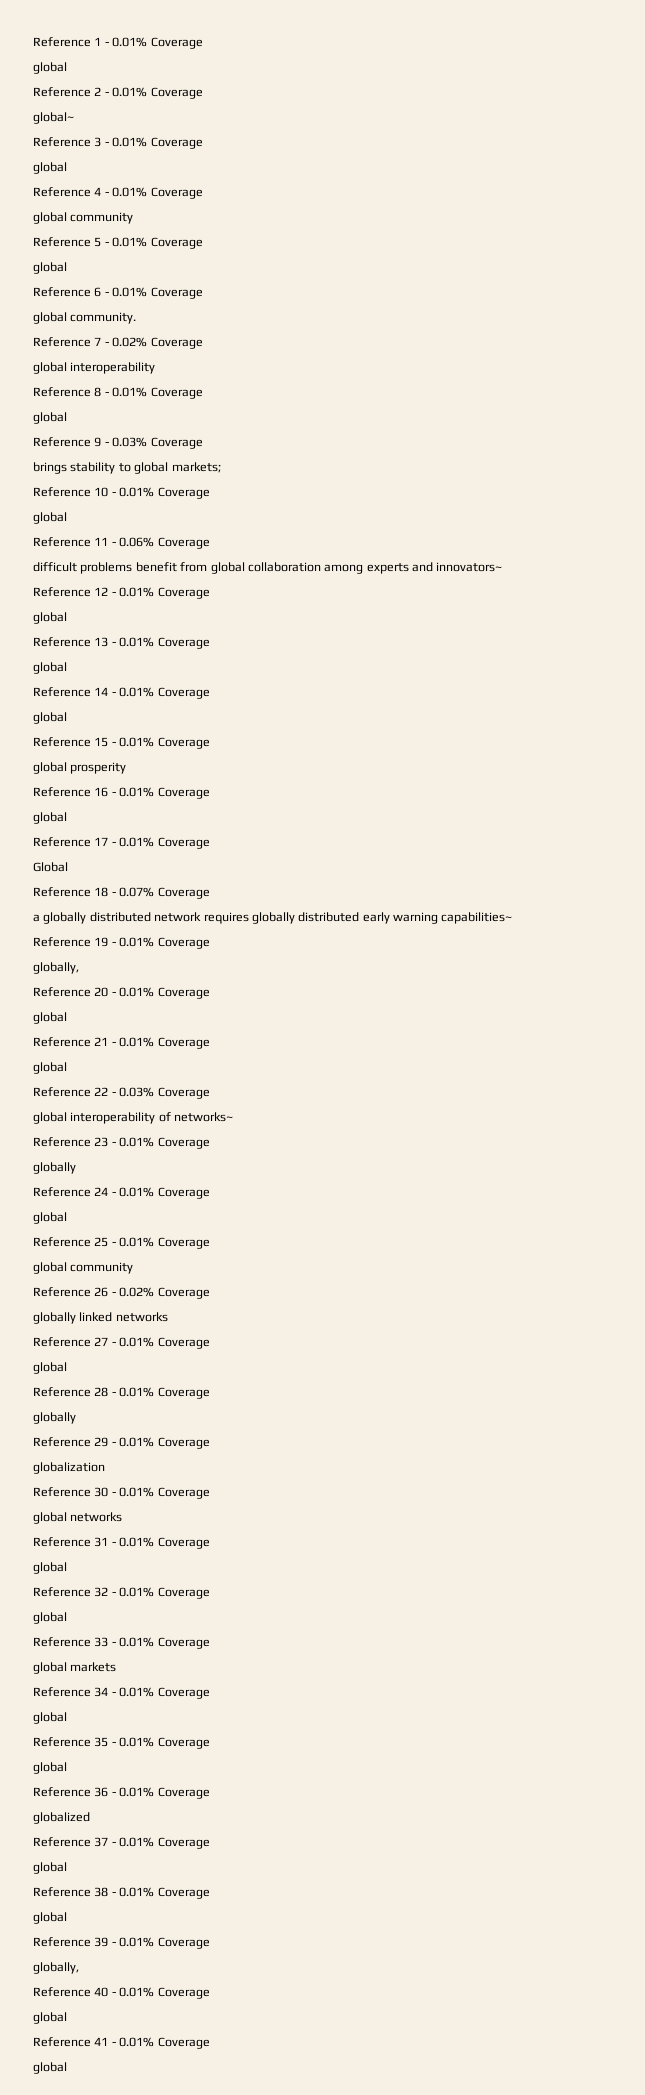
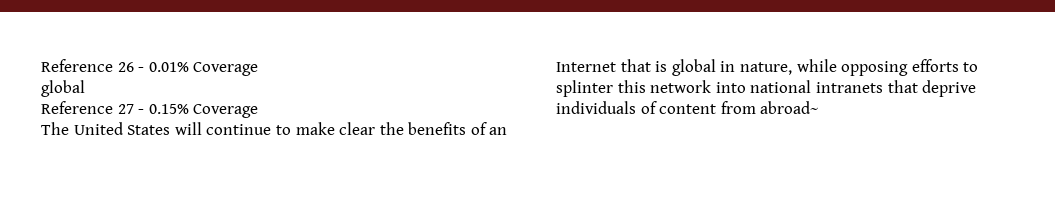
[33,37,203,49] [33,62,67,74] [33,87,203,99] [33,112,74,124] [33,137,203,149] [33,162,67,174] [33,187,203,199] [33,212,134,224] [33,237,203,249] [33,262,67,274] [33,287,203,299] [33,312,137,324] [33,337,203,349] [33,362,156,374] [33,387,203,399] [33,412,67,424] [33,437,203,449] [33,462,221,474] [33,487,210,499] [33,512,67,524] [33,537,210,549] [33,562,503,574] [33,587,210,599] [33,612,67,624] [33,637,210,649] [33,662,67,674] [33,687,210,699] [33,712,67,724] [33,737,210,749] [33,762,127,774] [33,787,210,799] [33,812,67,824] [33,837,210,849] [33,862,68,872] [33,887,210,899] [33,912,513,924] [33,937,210,949] [33,962,79,974] [33,987,210,999] [33,1012,67,1024] [33,1037,210,1049] [33,1062,67,1074] [33,1087,210,1099] [33,1112,234,1124] [33,1137,210,1149] [33,1162,76,1174] [33,1187,210,1199] [33,1212,67,1224] [33,1237,210,1249] [33,1262,134,1274] [33,1287,210,1299] [33,1312,168,1324] [33,1337,210,1349] [33,1362,67,1374] [33,1387,210,1399] [33,1412,76,1424] [33,1437,210,1449] [33,1462,105,1474] [33,1487,210,1499] [33,1512,123,1524] [33,1537,210,1549] [33,1562,67,1574] [33,1587,210,1599] [33,1612,67,1624] [33,1637,210,1649] [33,1662,117,1674] [33,1687,210,1699] [33,1712,67,1724] [33,1737,210,1749] [33,1762,67,1774] [33,1787,210,1799] [33,1812,90,1824] [33,1837,210,1849] [33,1862,67,1874] [33,1887,210,1899] [33,1912,67,1924] [33,1937,210,1949] [33,1962,79,1974] [33,1987,210,1999] [33,2012,67,2024] [33,2037,210,2049] [33,2062,67,2074] Reference 1 - 0.01% Coverage // global // Reference 2 - 0.01% Coverage // global~ // Reference 3 - 0.01% Coverage // global // Reference 4 - 0.01% Coverage // global community // Reference 5 - 0.01% Coverage // global // Reference 6 - 0.01% Coverage // global community. // Reference 7 - 0.02% Coverage // global interoperability // Reference 8 - 0.01% Coverage // global // Reference 9 - 0.03% Coverage // brings stability to global markets; // Reference 10 - 0.01% Coverage // global // Reference 11 - 0.06% Coverage // difficult problems benefit from global collaboration among experts and innovators~ // Reference 12 - 0.01% Coverage // global // Reference 13 - 0.01% Coverage // global // Reference 14 - 0.01% Coverage // global // Reference 15 - 0.01% Coverage // global prosperity // Reference 16 - 0.01% Coverage // global // Reference 17 - 0.01% Coverage // Global // Reference 18 - 0.07% Coverage // a globally distributed network requires globally distributed early warning capabilities~ // Reference 19 - 0.01% Coverage // globally, // Reference 20 - 0.01% Coverage // global // Reference 21 - 0.01% Coverage // global // Reference 22 - 0.03% Coverage // global interoperability of networks~ // Reference 23 - 0.01% Coverage // globally // Reference 24 - 0.01% Coverage // global // Reference 25 - 0.01% Coverage // global community // Reference 26 - 0.02% Coverage // globally linked networks // Reference 27 - 0.01% Coverage // global // Reference 28 - 0.01% Coverage // globally // Reference 29 - 0.01% Coverage // globalization // Reference 30 - 0.01% Coverage // global networks // Reference 31 - 0.01% Coverage // global // Reference 32 - 0.01% Coverage // global // Reference 33 - 0.01% Coverage // global markets // Reference 34 - 0.01% Coverage // global // Reference 35 - 0.01% Coverage // global // Reference 36 - 0.01% Coverage // globalized // Reference 37 - 0.01% Coverage // global // Reference 38 - 0.01% Coverage // global // Reference 39 - 0.01% Coverage // globally, // Reference 40 - 0.01% Coverage // global // Reference 41 - 0.01% Coverage // global -> [41,59,259,76] [41,80,85,97] [41,101,259,118] [41,122,508,135] [556,59,979,76] [556,80,977,97] [556,101,819,114] Reference 26 - 0.01% Coverage // global // Reference 27 - 0.15% Coverage // The United States will continue to make clear the benefits of an Internet that is global in nature, while opposing efforts to splinter this network into national intranets that deprive individuals of content from abroad~

